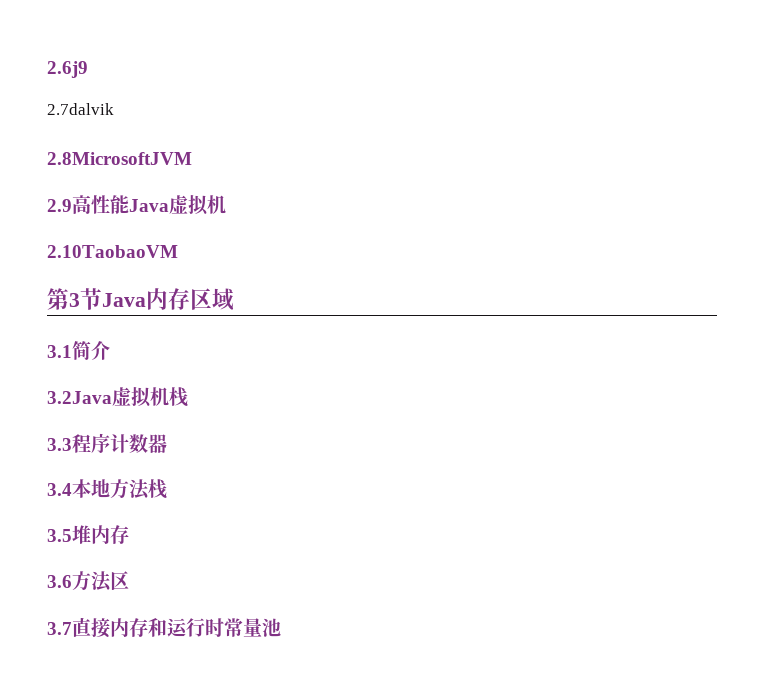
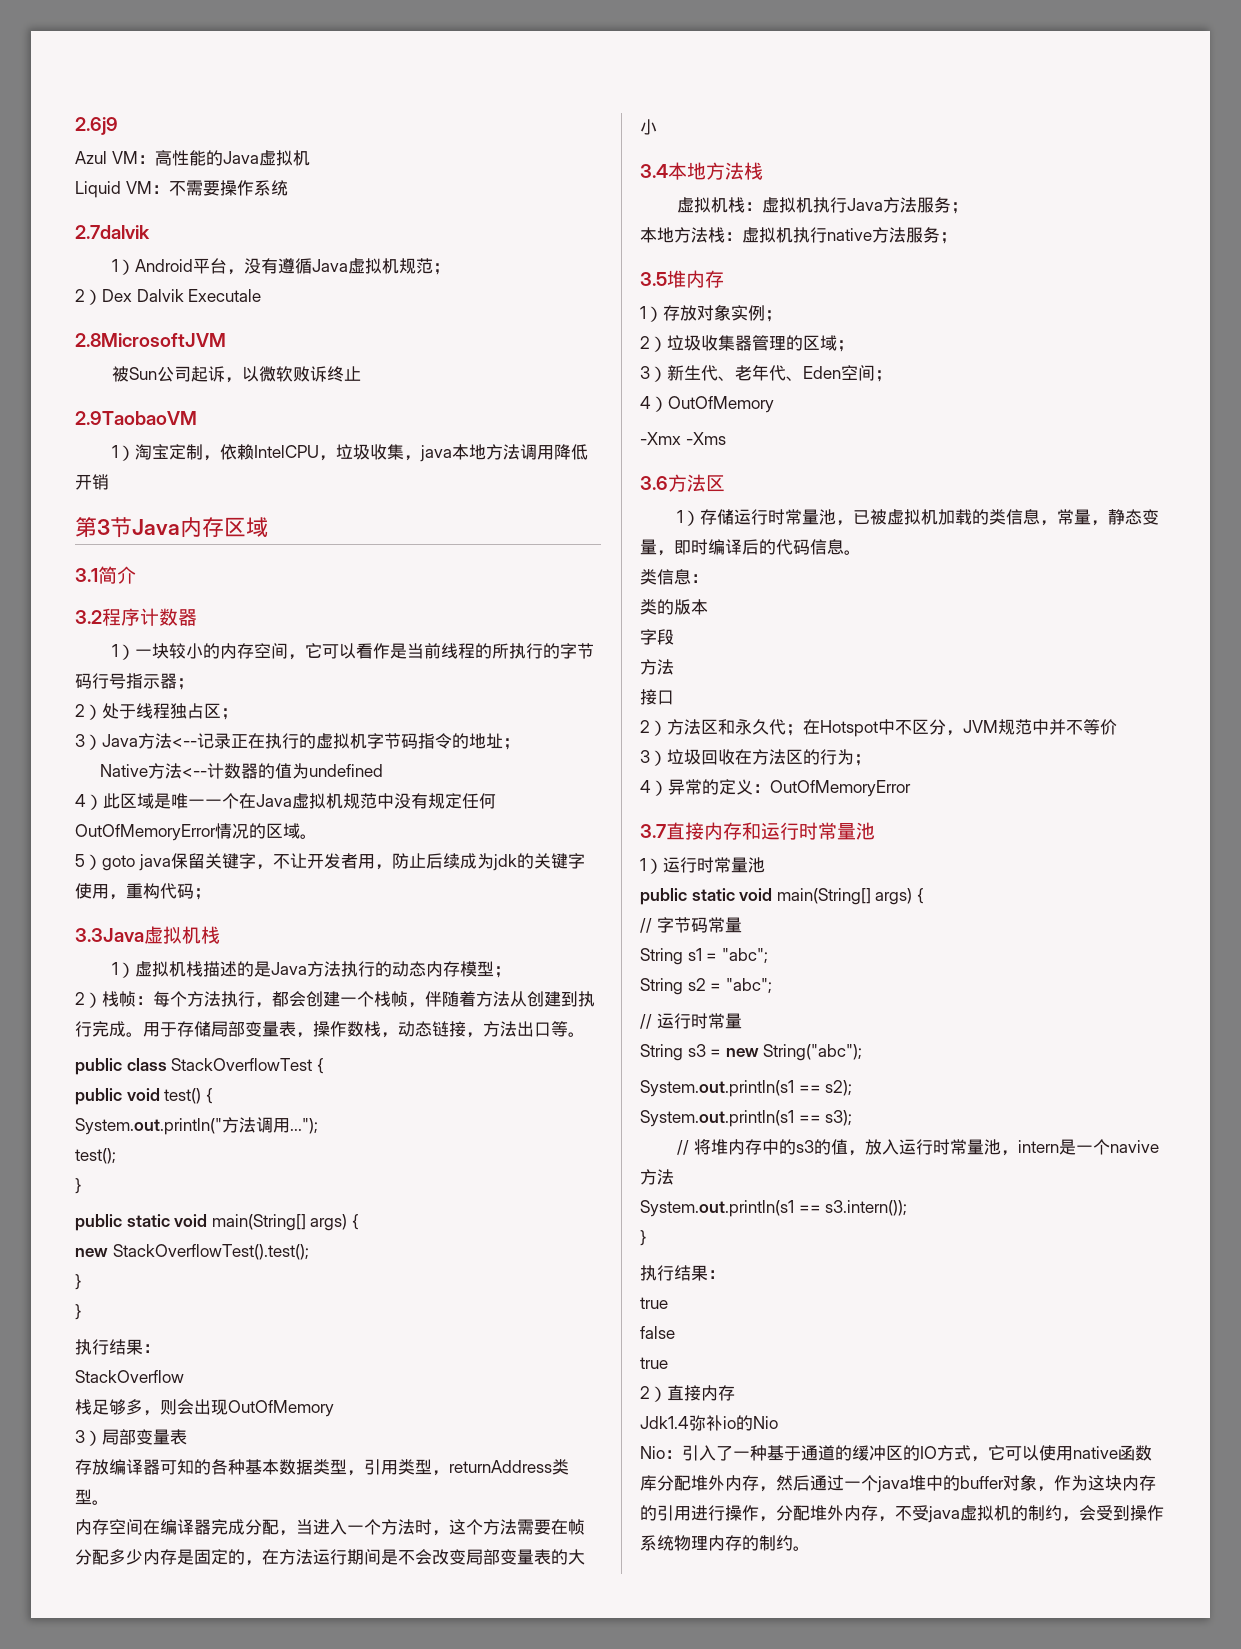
[47,103,114,115] [47,152,192,165] [47,195,226,215] [47,245,178,258] 2.7dalvik // 2.8MicrosoftJVM // 2.9高性能Java虚拟机 // 2.10TaobaoVM -> [75,150,310,166] [75,180,288,198] [75,225,150,239] [112,258,451,275] [75,289,262,305] [75,333,226,347] [112,366,362,383] [75,411,197,425] [112,444,589,462] [75,474,109,490] Azul VM：高性能的Java虚拟机 // Liquid VM：不需要操作系统 // 2.7dalvik // 1）Android平台，没有遵循Java虚拟机规范； // 2）Dex Dalvik Executale // 2.8MicrosoftJVM // 被Sun公司起诉，以微软败诉终止 // 2.9TaobaoVM // 1）淘宝定制，依赖IntelCPU，垃圾收集，java本地方法调用降低开销
[47,387,188,407] [47,433,167,453] [47,479,167,500] [47,525,129,544] [47,571,129,592] 3.2Java虚拟机栈 // 3.3程序计数器 // 3.4本地方法栈 // 3.5堆内存 // 3.6方法区 -> [75,608,197,626] [112,643,595,660] [75,673,194,690] [75,703,238,720] [75,733,520,750] [100,763,384,779] [75,793,496,810] [75,823,317,841] [75,853,585,871] [75,883,211,900] [75,926,220,944] [112,961,512,978] [75,991,595,1008] [75,1021,585,1038] [75,1058,324,1075] [75,1088,213,1105] [75,1117,318,1135] [75,1148,116,1164] [75,1178,82,1194] [75,1214,359,1231] [75,1244,309,1260] [75,1274,82,1290] [75,1304,82,1320] [75,1339,160,1355] [75,1370,184,1383] [75,1399,334,1417] [75,1429,187,1446] [75,1459,569,1476] [75,1489,109,1505] [75,1519,585,1536] [75,1549,585,1566] [640,119,657,135] [640,162,763,180] [677,197,969,214] [640,227,957,244] [640,270,724,288] [640,304,782,322] [640,335,854,352] [640,364,892,382] [640,396,774,413] [640,432,726,445] [640,474,725,492] [677,509,1160,526] [640,539,861,556] [640,569,708,585] [640,599,708,615] [640,629,674,645] [640,659,674,675] [640,689,674,705] [640,719,1117,737] [640,749,871,766] [640,779,911,797] 3.2程序计数器 // 1）一块较小的内存空间，它可以看作是当前线程的所执行的字节码行号指示器； // 2）处于线程独占区； // 3）Java方法<--记录正在执行的虚拟机字节码指令的地址； // Native方法<--计数器的值为undefined // 4）此区域是唯一一个在Java虚拟机规范中没有规定任何OutOfMemoryError情况的区域。 // 5）goto java保留关键字，不让开发者用，防止后续成为jdk的关键字使用，重构代码； // 3.3Java虚拟机栈 // 1）虚拟机栈描述的是Java方法执行的动态内存模型； // 2）栈帧：每个方法执行，都会创建一个栈帧，伴随着方法从创建到执行完成。用于存储局部变量表，操作数栈，动态链接，方法出口等。 // public class StackOverflowTest { // public void test() { // System.out.println("方法调用..."); // test(); // } // public static void main(String[] args) { // new StackOverflowTest().test(); // } // } // 执行结果： // StackOverflow // 栈足够多，则会出现OutOfMemory // 3）局部变量表 // 存放编译器可知的各种基本数据类型，引用类型，returnAddress类型。 // 内存空间在编译器完成分配，当进入一个方法时，这个方法需要在帧分配多少内存是固定的，在方法运行期间是不会改变局部变量表的大小 // 3.4本地方法栈 // 虚拟机栈：虚拟机执行Java方法服务； // 本地方法栈：虚拟机执行native方法服务； // 3.5堆内存 // 1）存放对象实例； // 2）垃圾收集器管理的区域； // 3）新生代、老年代、Eden空间； // 4）OutOfMemory // -Xmx -Xms // 3.6方法区 // 1）存储运行时常量池，已被虚拟机加载的类信息，常量，静态变量，即时编译后的代码信息。 // 类信息： // 类的版本 // 字段 // 方法 // 接口 // 2）方法区和永久代；在Hotspot中不区分，JVM规范中并不等价 // 3）垃圾回收在方法区的行为； // 4）异常的定义：OutOfMemoryError
(281, 627) none -> [640,857,765,874] [640,888,924,905] [640,917,742,933] [640,948,768,965] [640,978,772,995] [640,1013,742,1029] [640,1044,863,1061] [640,1080,853,1097] [640,1110,853,1127] [677,1139,1159,1156] [640,1169,674,1185] [640,1200,908,1217] [640,1230,647,1246] [640,1265,725,1281] [640,1297,668,1309] [640,1326,675,1339] [640,1357,668,1369] [640,1385,735,1402] [640,1415,778,1431] [640,1445,1152,1462] [640,1474,1156,1493] [640,1505,1164,1523] [640,1535,810,1551] // 1）运行时常量池 // public static void main(String[] args) { // // 字节码常量 // String s1 = "abc"; // String s2 = "abc"; // // 运行时常量 // String s3 = new String("abc"); // System.out.println(s1 == s2); // System.out.println(s1 == s3); // // 将堆内存中的s3的值，放入运行时常量池，intern是一个navive方法 // System.out.println(s1 == s3.intern()); // } // 执行结果： // true // false // true // 2）直接内存 // Jdk1.4弥补io的Nio // Nio：引入了一种基于通道的缓冲区的IO方式，它可以使用native函数库分配堆外内存，然后通过一个java堆中的buffer对象，作为这块内存的引用进行操作，分配堆外内存，不受java虚拟机的制约，会受到操作系统物理内存的制约。

